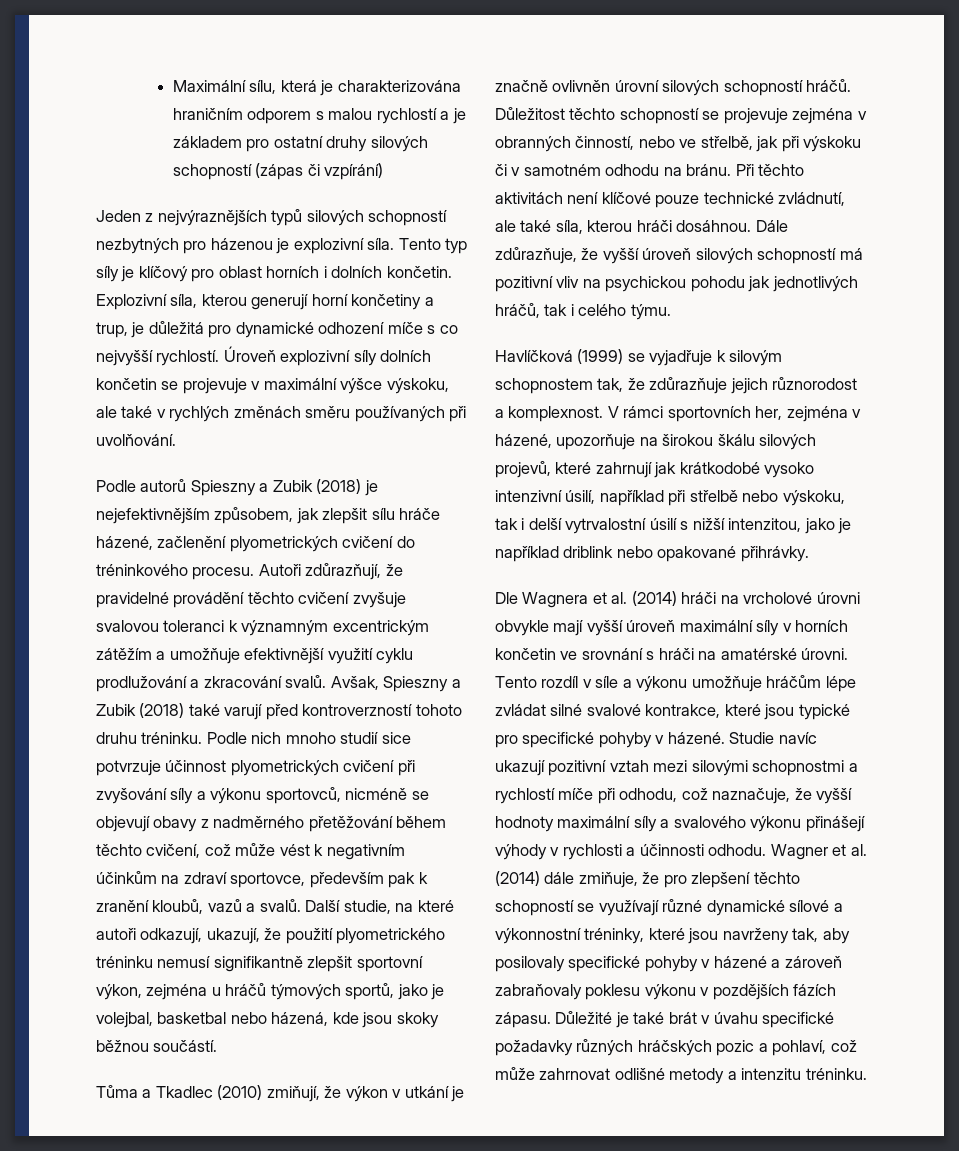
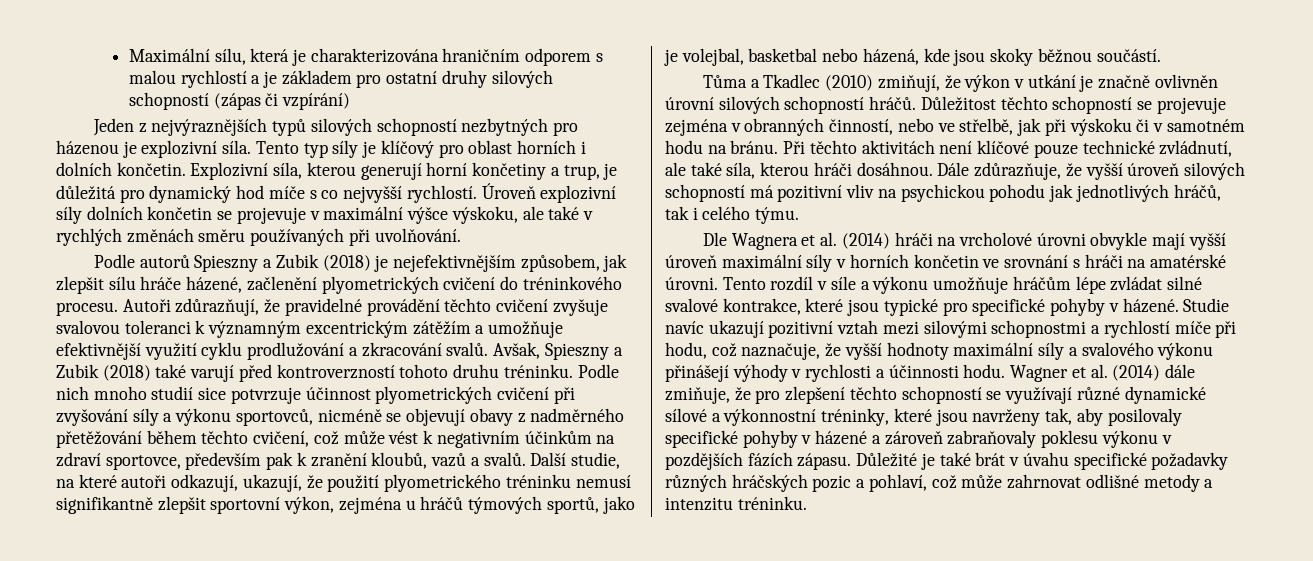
[235,322,385,338] dynamické odhození -> [149,185,265,203] dynamický hod
[605,164,660,176] odhodu -> [665,140,703,154] hodu
[495,349,783,366] [495,377,858,394] [495,406,862,422] [495,434,817,450] [495,461,815,478] [495,490,845,506] [495,518,852,534] [495,546,809,562] // Havlíčková (1999) se vyjadřuje k silovým schopnostem tak, že zdůrazňuje jejich různorodost a komplexnost. V rámci sportovních her, zejména v házené, upozorňuje na širokou škálu silových projevů, které zahrnují jak krátkodobé vysoko intenzivní úsilí, například při střelbě nebo výskoku, tak i delší vytrvalostní úsilí s nižší intenzitou, jako je například driblink nebo opakované přihrávky. -> (800, 215) none
[619,788,678,802] odhodu, -> [665,342,707,359] hodu,
[708,844,767,856] odhodu. -> [963,364,1006,378] hodu.

